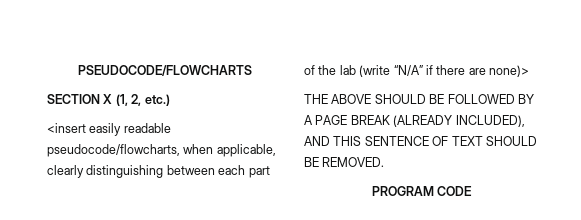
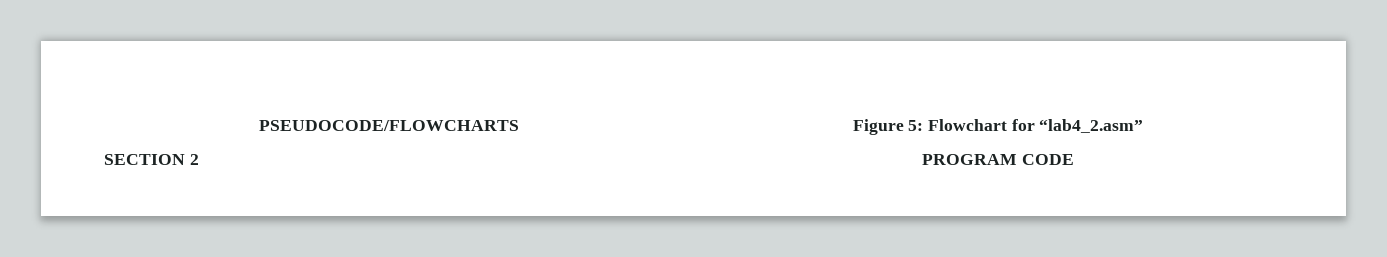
[103,94,170,106] [47,123,171,136] [47,144,276,157] [47,165,270,178] [304,65,529,77] [304,94,534,104] [304,115,525,127] [304,136,537,146] [304,157,385,167] X (1, 2, etc.) // <insert easily readable pseudocode/flowcharts, when applicable, clearly distinguishing between each part of the lab (write “N/A” if there are none)> // THE ABOVE SHOULD BE FOLLOWED BY A PAGE BREAK (ALREADY INCLUDED), AND THIS SENTENCE OF TEXT SHOULD BE REMOVED. -> [189,154,199,165] [852,119,1144,135] 2 // Figure 5: Flowchart for “lab4_2.asm”

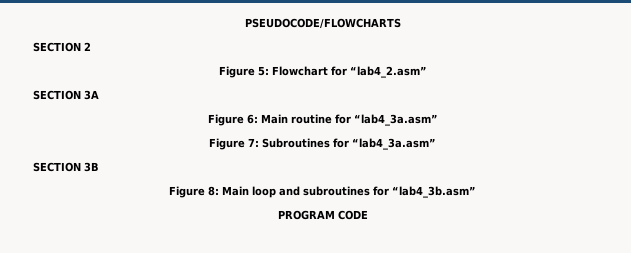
(1144, 126) none -> [33,90,99,100] [207,114,438,126] [209,138,436,150] [33,162,99,172] [169,186,476,198] // SECTION 3A // Figure 6: Main routine for “lab4_3a.asm” // Figure 7: Subroutines for “lab4_3a.asm” // SECTION 3B // Figure 8: Main loop and subroutines for “lab4_3b.asm”

